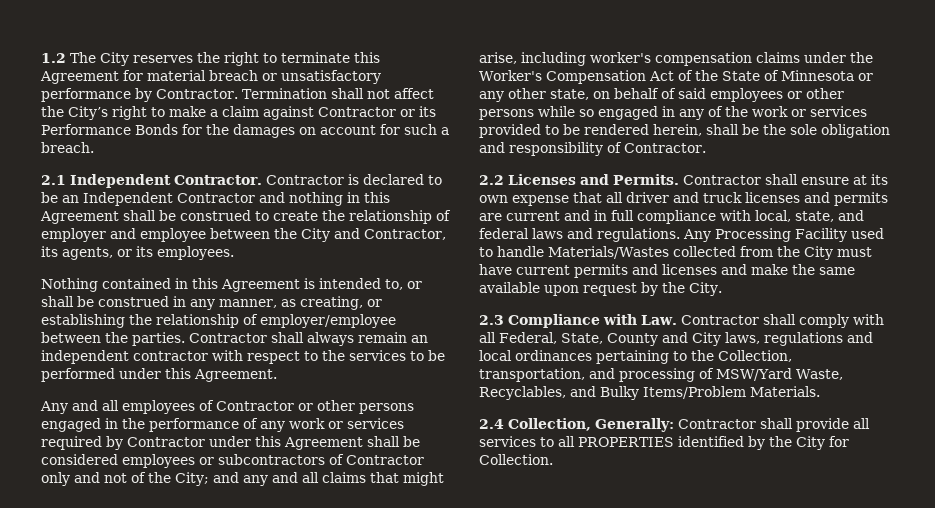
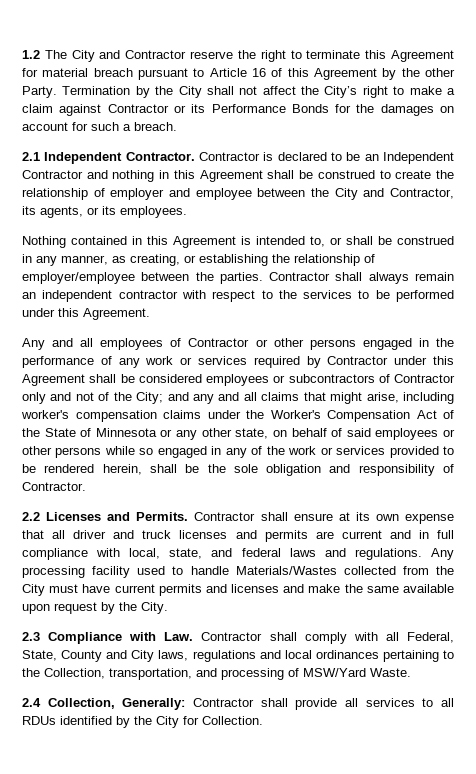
[133,55,193,63] reserves -> [99,50,234,59] and Contractor reserve
[262,70,381,84] [41,88,327,102] or unsatisfactory performance by Contractor. Termination -> [138,68,455,80] [22,86,202,98] pursuant to Article 16 of this Agreement by the other Party. Termination by the City
[715,228,847,242] Processing Facility -> [22,566,131,578] processing facility
[795,369,843,380] [479,386,820,400] Waste, Recyclables, and Bulky Items/Problem Materials. -> [370,668,411,677] Waste.
[578,437,674,447] PROPERTIES -> [22,716,56,725] RDUs

